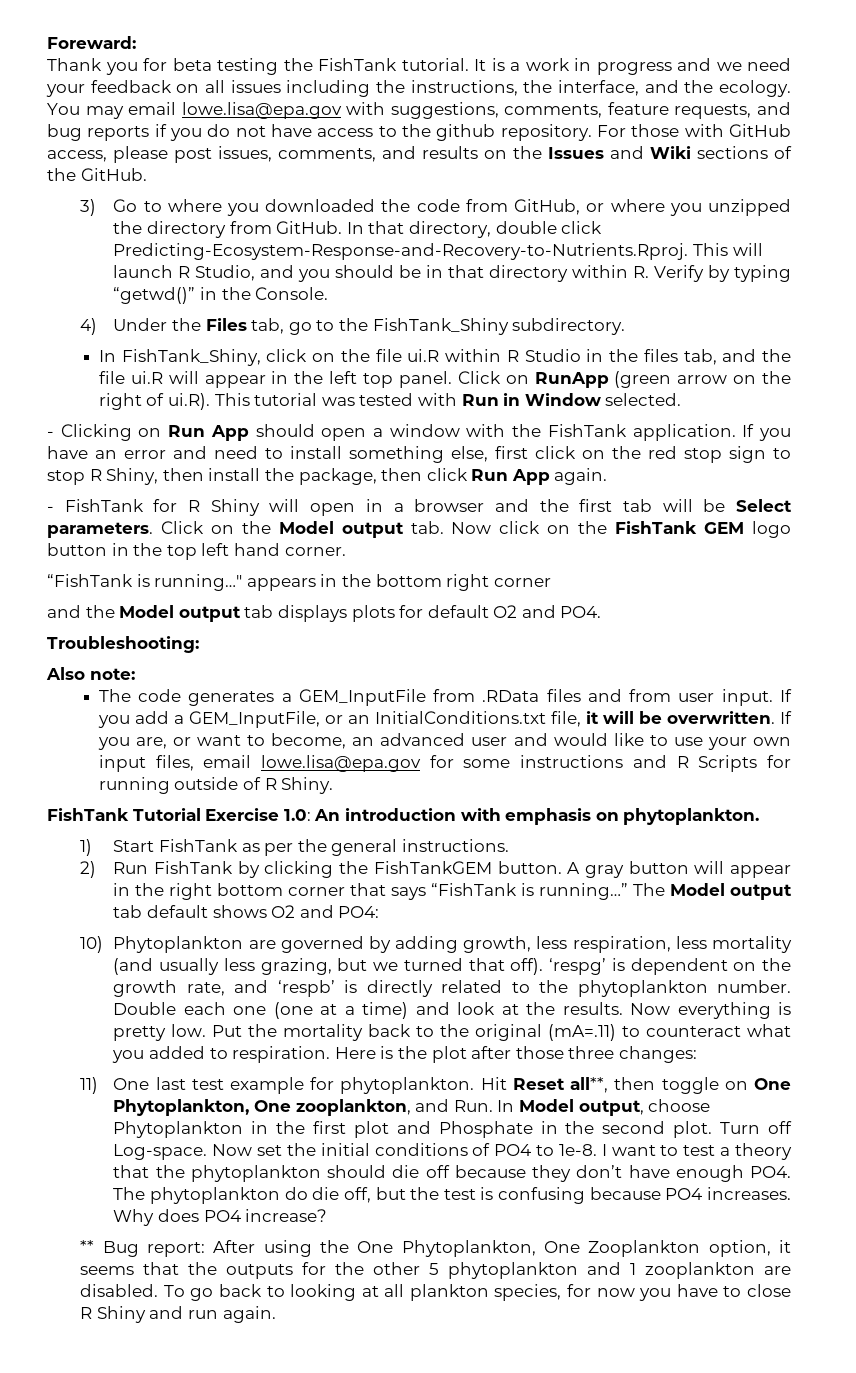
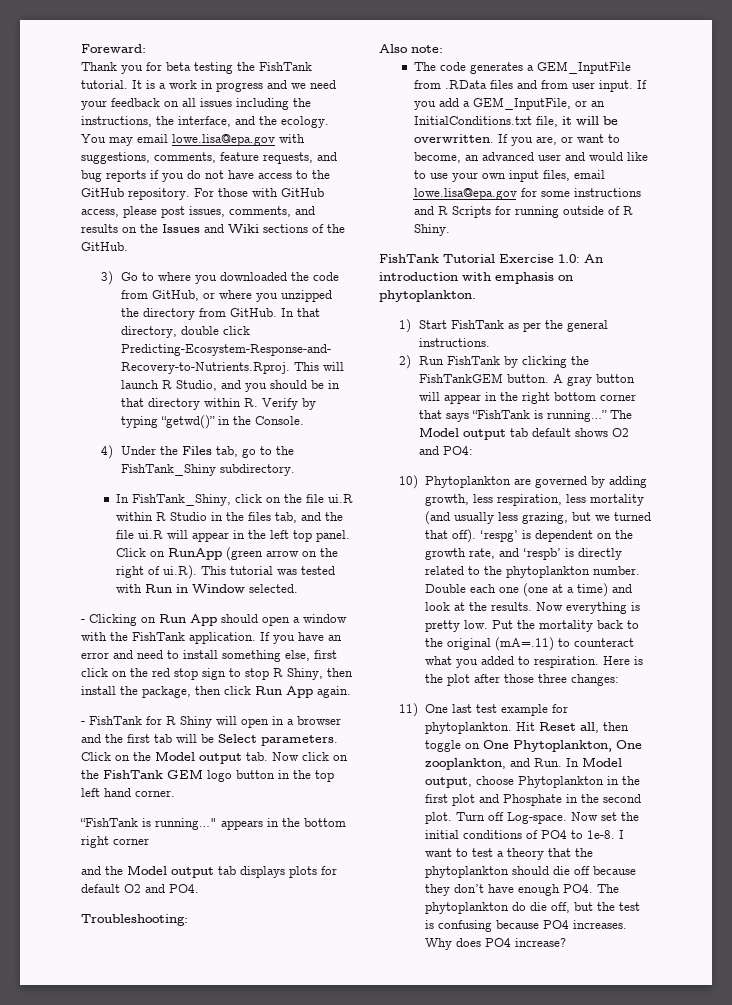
[436,124,496,141] github -> [81,188,124,197] GitHub
[570,1077,609,1093] all**, -> [579,722,599,733] all,
[80,1240,791,1257] [80,1262,791,1279] [80,1284,792,1301] [80,1306,276,1323] // ** Bug report: After using the One Phytoplankton, One Zooplankton option, it seems that the outputs for the other 5 phytoplankton and 1 zooplankton are disabled. To go back to looking at all plankton species, for now you have to close R Shiny and run again. -> (566, 942) none

